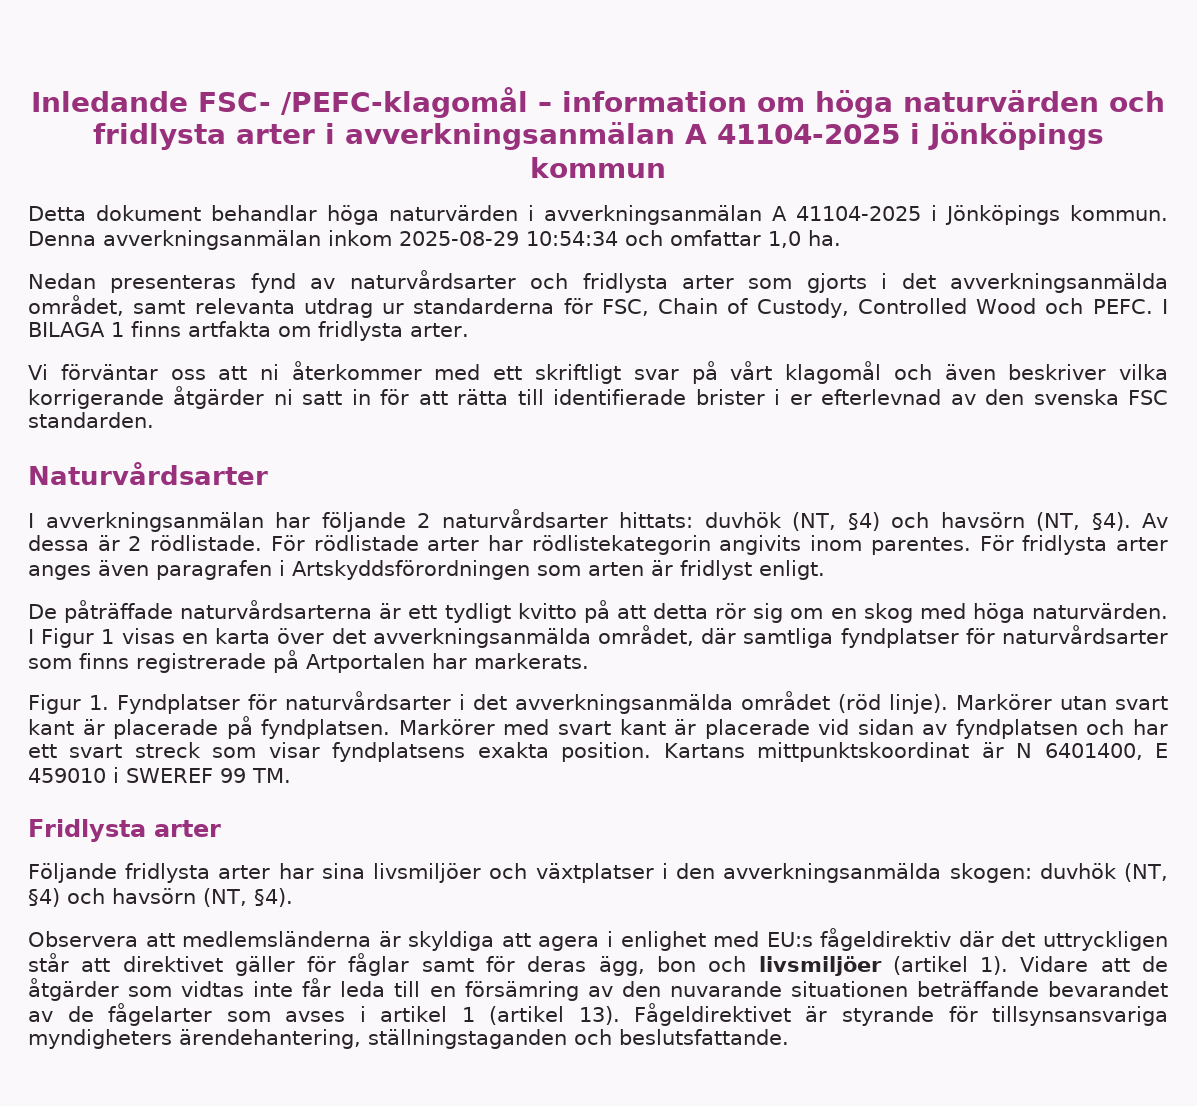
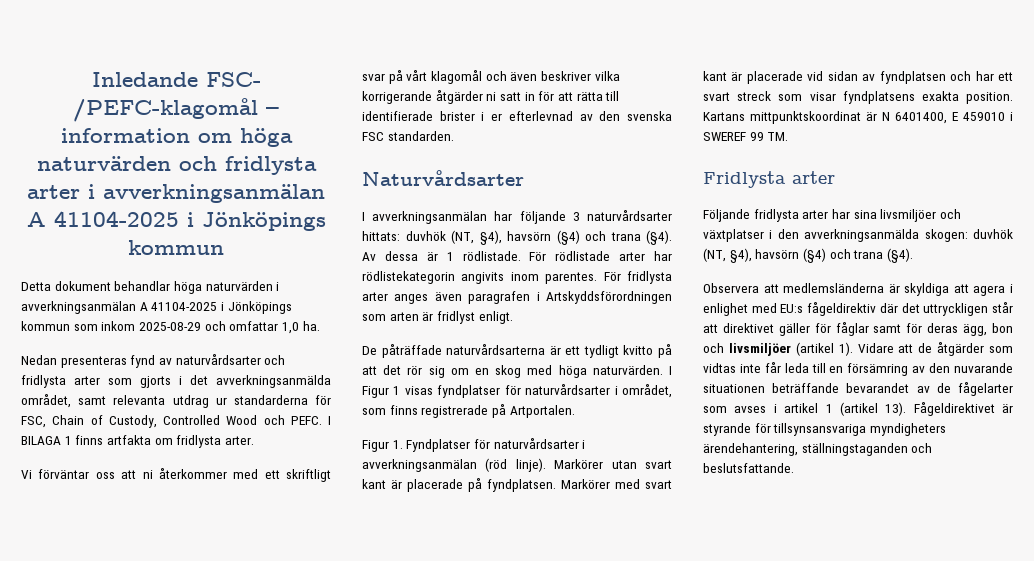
[1070,205,1169,221] [28,230,321,250] kommun. Denna avverkningsanmälan -> [21,321,98,331] kommun som
[525,231,618,246] 10:54:34 -> (201, 326) none
[417,513,431,528] 2 -> [572,212,580,221] 3
[847,512,1131,531] §4) och havsörn (NT, §4). -> [479,230,672,245] §4), havsörn (§4) och trana (§4).
[128,536,142,551] 2 -> [446,252,454,261] 1
[653,603,709,619] detta -> [383,365,402,375] det
[181,625,834,648] en karta över det avverkningsanmälda området, där samtliga -> (433, 390) none
(1169, 634) none -> [614,384,672,398] i området,
[306,653,589,673] Artportalen har markerats. -> [509,405,575,418] Artportalen.
[472,691,830,714] det avverkningsanmälda området -> [362,459,477,472] avverkningsanmälan
[28,888,293,907] §4) och havsörn (NT, §4). -> [729,248,913,263] §4), havsörn (§4) och trana (§4).

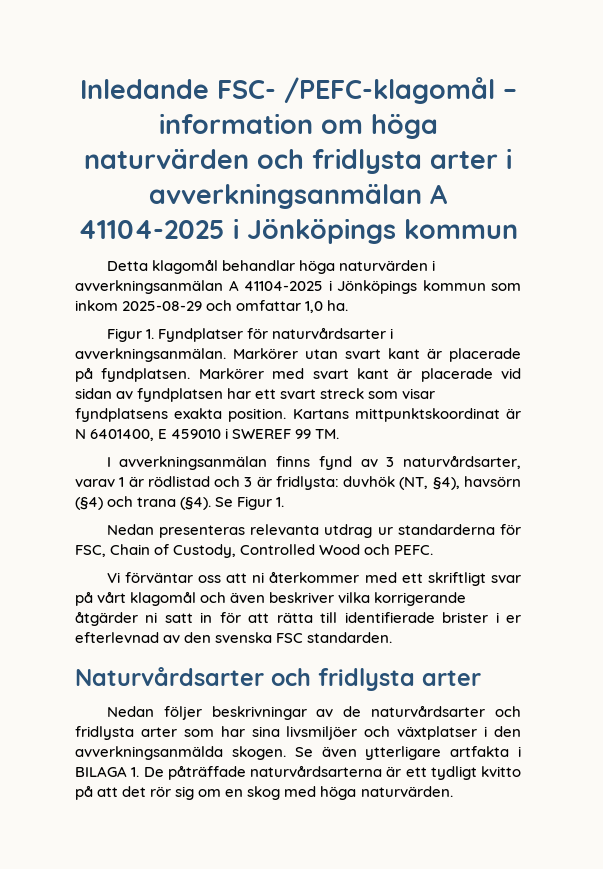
[54,281,111,291] dokument -> [151,259,218,274] klagomål
[21,354,286,368] [21,375,331,388] [21,394,107,408] Nedan presenteras fynd av naturvårdsarter och fridlysta arter som gjorts i det avverkningsanmälda området, samt -> [106,327,394,342] [75,348,521,362] [75,367,521,382] [75,388,436,402] [75,408,521,422] [75,428,340,441] [106,455,521,470] [75,476,521,490] [75,496,285,510] [106,524,245,538] Figur 1. Fyndplatser för naturvårdsarter i avverkningsanmälan. Markörer utan svart kant är placerade på fyndplatsen. Markörer med svart kant är placerade vid sidan av fyndplatsen har ett svart streck som visar fyndplatsens exakta position. Kartans mittpunktskoordinat är N 6401400, E 459010 i SWEREF 99 TM. // I avverkningsanmälan finns fynd av 3 naturvårdsarter, varav 1 är rödlistad och 3 är fridlysta: duvhök (NT, §4), havsörn (§4) och trana (§4). Se Figur 1. // Nedan presenteras
[328,416,331,425] [21,435,254,448] I BILAGA 1 finns artfakta om fridlysta arter. -> (434, 550) none
[362,210,672,224] [362,230,672,245] [362,251,672,261] [362,271,672,284] [362,291,672,304] [362,311,513,324] // I avverkningsanmälan har följande 3 naturvårdsarter hittats: duvhök (NT, §4), havsörn (§4) och trana (§4). Av dessa är 1 rödlistade. För rödlistade arter har rödlistekategorin angivits inom parentes. För fridlysta arter anges även paragrafen i Artskyddsförordningen som arten är fridlyst enligt. // -> [271,668,481,691] [106,705,521,720] [75,726,522,740] [75,746,521,760] [75,766,140,777] och fridlysta arter // Nedan följer beskrivningar av de naturvårdsarter och fridlysta arter som har sina livsmiljöer och växtplatser i den avverkningsanmälda skogen. Se även ytterligare artfakta i BILAGA 1.
[669,366,672,375] [362,384,672,398] [362,404,575,418] [362,438,586,452] [362,458,672,472] [362,478,672,492] [703,71,1013,84] [703,91,1013,104] [703,111,1013,124] [703,132,789,141] [703,171,835,188] [703,209,961,222] [703,229,1013,242] [703,248,913,263] [703,283,1013,296] [703,302,1013,316] [703,322,1013,336] [703,342,1013,356] [703,362,1013,376] [703,382,1013,396] [703,402,1013,416] [703,423,946,436] [703,443,933,456] [703,463,794,473] I Figur 1 visas fyndplatser för naturvårdsarter i området, som finns registrerade på Artportalen. // Figur 1. Fyndplatser för naturvårdsarter i avverkningsanmälan (röd linje). Markörer utan svart kant är placerade på fyndplatsen. Markörer med svart kant är placerade vid sidan av fyndplatsen och har ett svart streck som visar fyndplatsens exakta position. Kartans mittpunktskoordinat är N 6401400, E 459010 i SWEREF 99 TM. // Fridlysta arter // Följande fridlysta arter har sina livsmiljöer och växtplatser i den avverkningsanmälda skogen: duvhök (NT, §4), havsörn (§4) och trana (§4). // Observera att medlemsländerna är skyldiga att agera i enlighet med EU:s fågeldirektiv där det uttryckligen står att direktivet gäller för fåglar samt för deras ägg, bon och livsmiljöer (artikel 1). Vidare att de åtgärder som vidtas inte får leda till en försämring av den nuvarande situationen beträffande bevarandet av de fågelarter som avses i artikel 1 (artikel 13). Fågeldirektivet är styrande för tillsynsansvariga myndigheters ärendehantering, ställningstaganden och beslutsfattande. -> (453, 791) none

